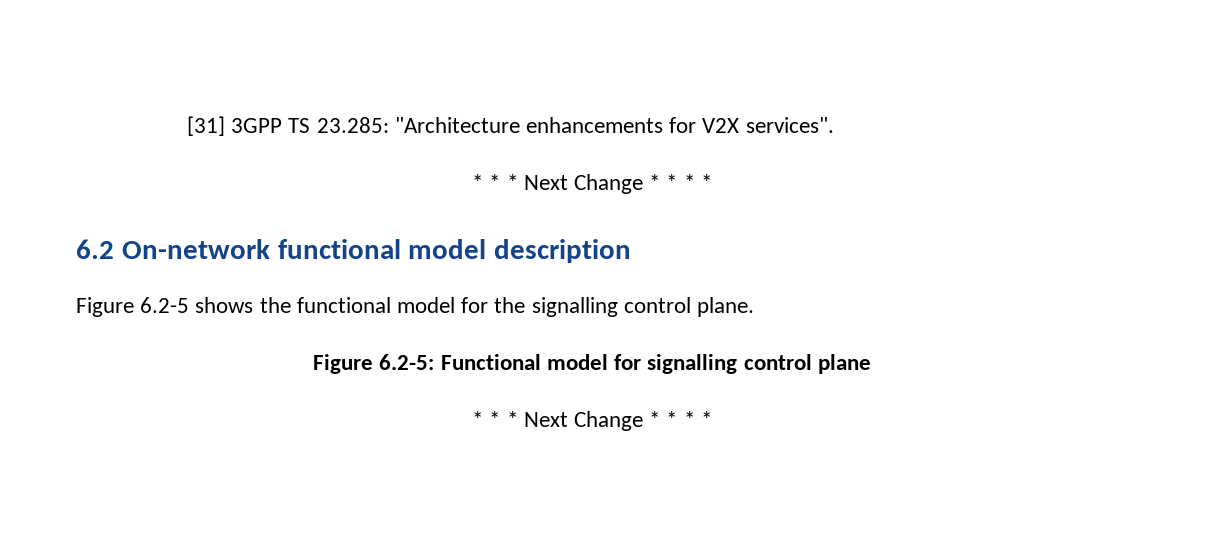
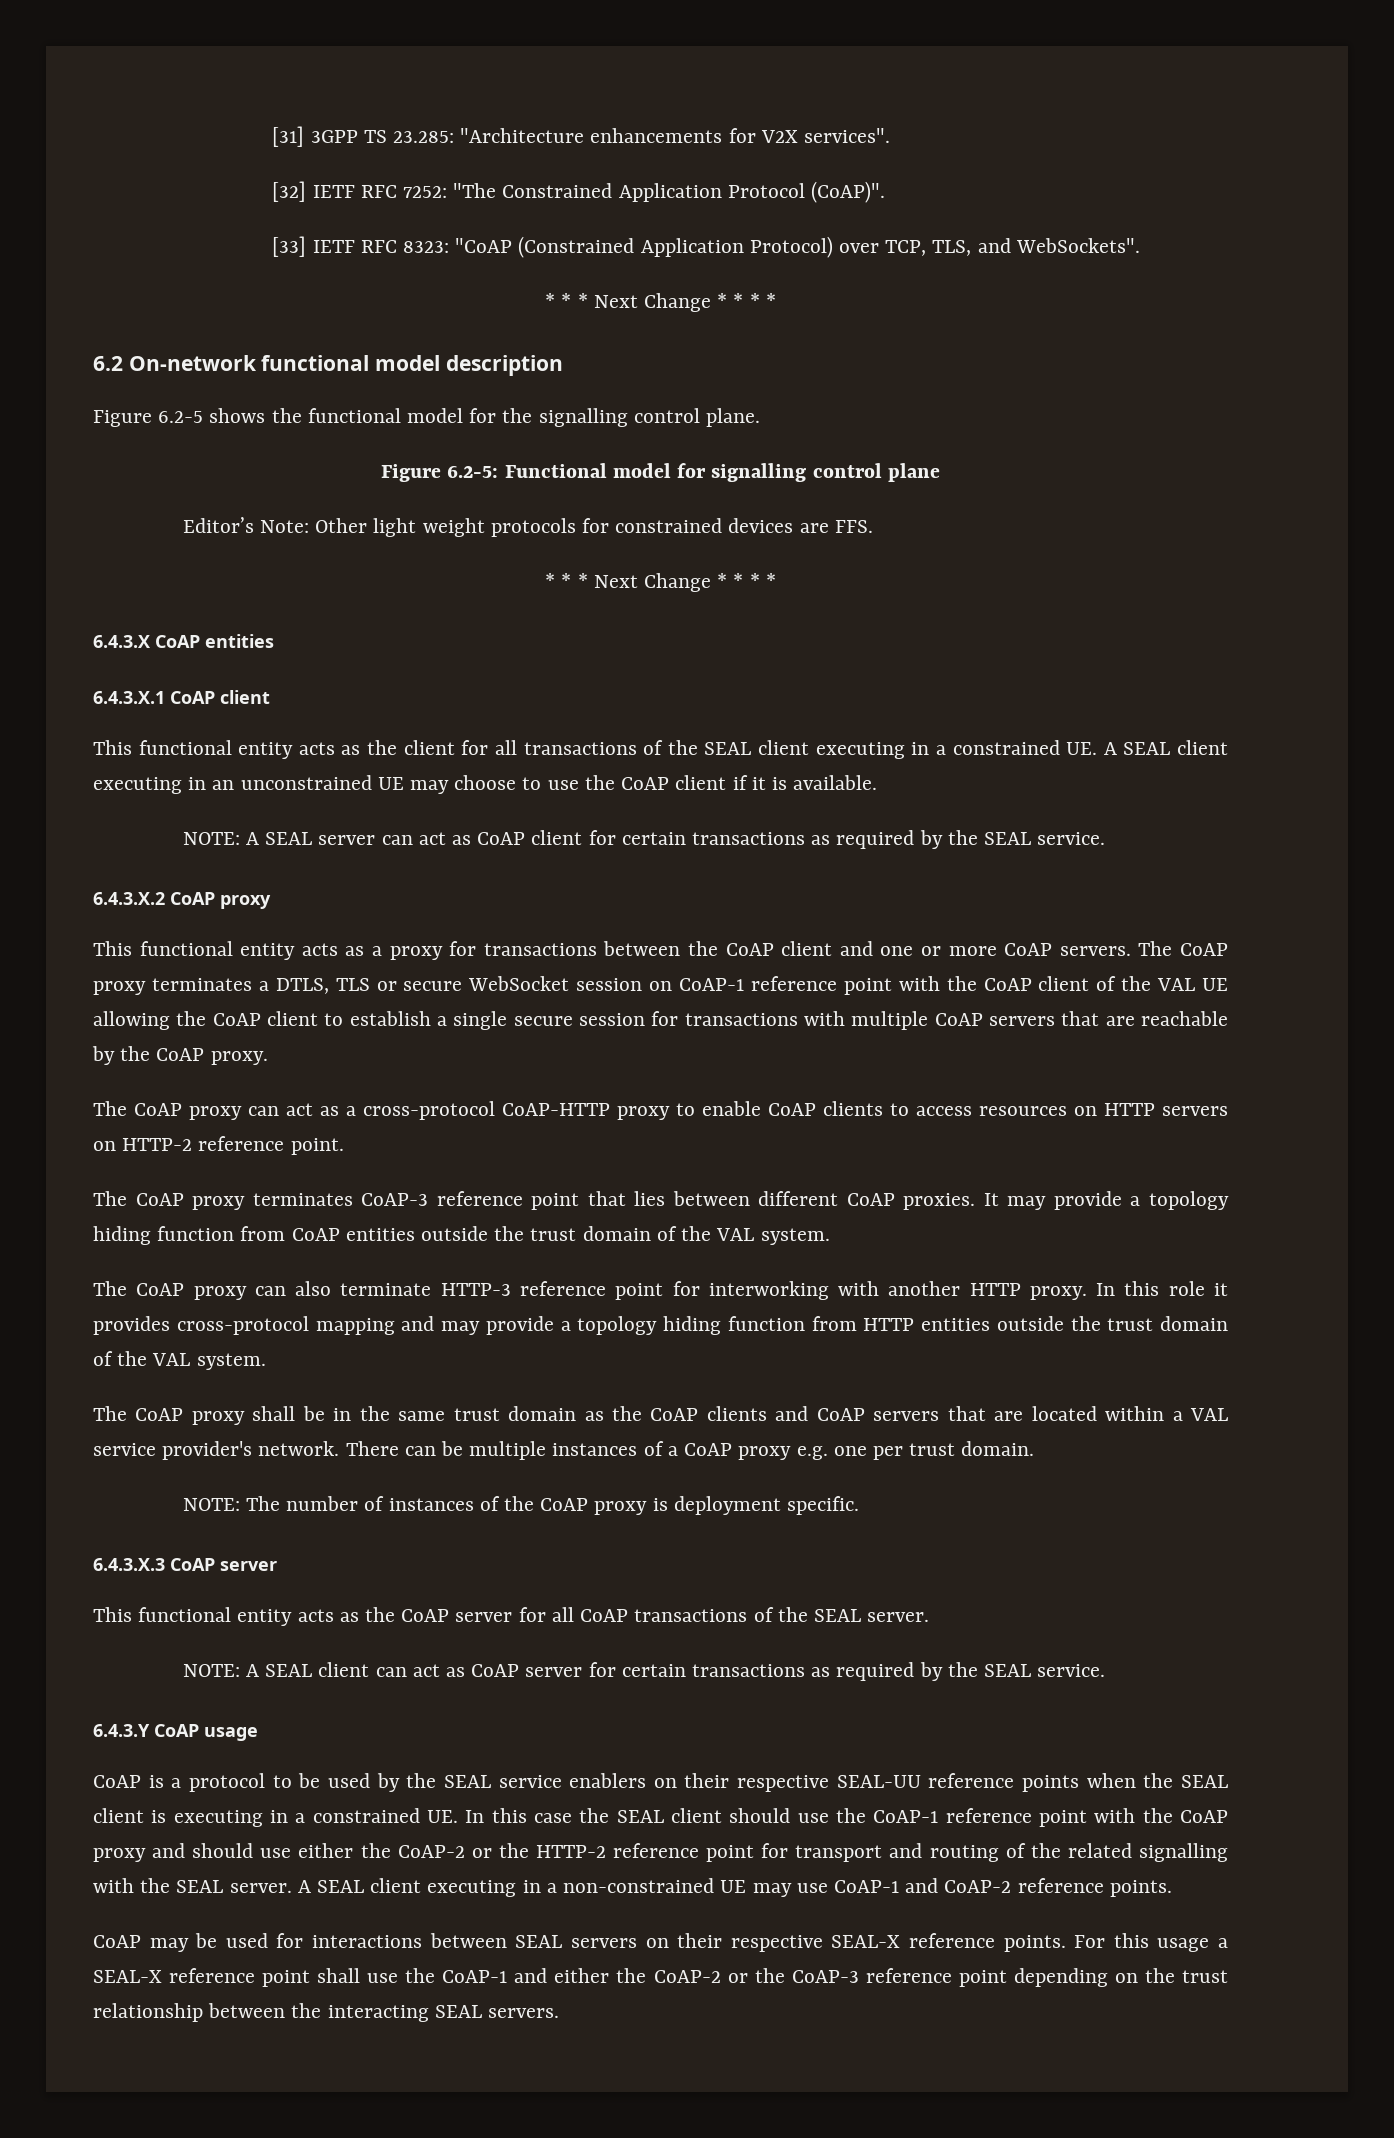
(834, 125) none -> [272,181,886,203] [272,236,1140,258] // [32] IETF RFC 7252: "The Constrained Application Protocol (CoAP)". // [33] IETF RFC 8323: "CoAP (Constrained Application Protocol) over TCP, TLS, and WebSockets".
[472,411,712,431] // * * * Next Change * * * * -> [182,517,873,537] [545,573,776,592] [93,634,274,648] [93,690,270,704] [93,740,1228,759] [93,775,878,794] [182,830,1106,849] [93,892,271,909] [93,941,1228,960] [93,976,1228,995] [93,1011,1229,1030] [92,1046,268,1065] [93,1101,1228,1120] [93,1136,344,1155] [93,1191,1229,1210] [93,1226,830,1245] [93,1281,1229,1300] [93,1316,1228,1335] [93,1351,266,1370] [93,1406,1229,1425] [93,1441,1035,1460] [182,1496,859,1515] [93,1558,277,1571] [93,1607,930,1626] [182,1662,1106,1681] [93,1724,258,1741] [93,1773,1228,1792] [93,1808,1228,1827] [93,1843,1228,1862] [93,1878,1172,1897] [93,1933,1228,1952] [93,1968,1228,1987] [93,2003,560,2022] // Editor’s Note: Other light weight protocols for constrained devices are FFS. // * * * Next Change * * * * // 6.4.3.X CoAP entities // 6.4.3.X.1 CoAP client // This functional entity acts as the client for all transactions of the SEAL client executing in a constrained UE. A SEAL client executing in an unconstrained UE may choose to use the CoAP client if it is available. // NOTE: A SEAL server can act as CoAP client for certain transactions as required by the SEAL service. // 6.4.3.X.2 CoAP proxy // This functional entity acts as a proxy for transactions between the CoAP client and one or more CoAP servers. The CoAP proxy terminates a DTLS, TLS or secure WebSocket session on CoAP-1 reference point with the CoAP client of the VAL UE allowing the CoAP client to establish a single secure session for transactions with multiple CoAP servers that are reachable by the CoAP proxy. // The CoAP proxy can act as a cross-protocol CoAP-HTTP proxy to enable CoAP clients to access resources on HTTP servers on HTTP-2 reference point. // The CoAP proxy terminates CoAP-3 reference point that lies between different CoAP proxies. It may provide a topology hiding function from CoAP entities outside the trust domain of the VAL system. // The CoAP proxy can also terminate HTTP-3 reference point for interworking with another HTTP proxy. In this role it provides cross-protocol mapping and may provide a topology hiding function from HTTP entities outside the trust domain of the VAL system. // The CoAP proxy shall be in the same trust domain as the CoAP clients and CoAP servers that are located within a VAL service provider's network. There can be multiple instances of a CoAP proxy e.g. one per trust domain. // NOTE: The number of instances of the CoAP proxy is deployment specific. // 6.4.3.X.3 CoAP server // This functional entity acts as the CoAP server for all CoAP transactions of the SEAL server. // NOTE: A SEAL client can act as CoAP server for certain transactions as required by the SEAL service. // 6.4.3.Y CoAP usage // CoAP is a protocol to be used by the SEAL service enablers on their respective SEAL-UU reference points when the SEAL client is executing in a constrained UE. In this case the SEAL client should use the CoAP-1 reference point with the CoAP proxy and should use either the CoAP-2 or the HTTP-2 reference point for transport and routing of the related signalling with the SEAL server. A SEAL client executing in a non-constrained UE may use CoAP-1 and CoAP-2 reference points. // CoAP may be used for interactions between SEAL servers on their respective SEAL-X reference points. For this usage a SEAL-X reference point shall use the CoAP-1 and either the CoAP-2 or the CoAP-3 reference point depending on the trust relationship between the interacting SEAL servers.

